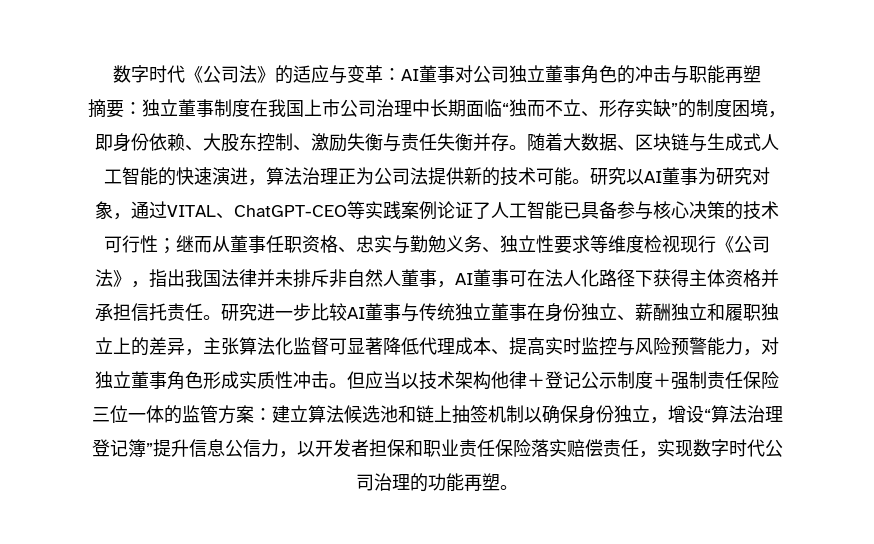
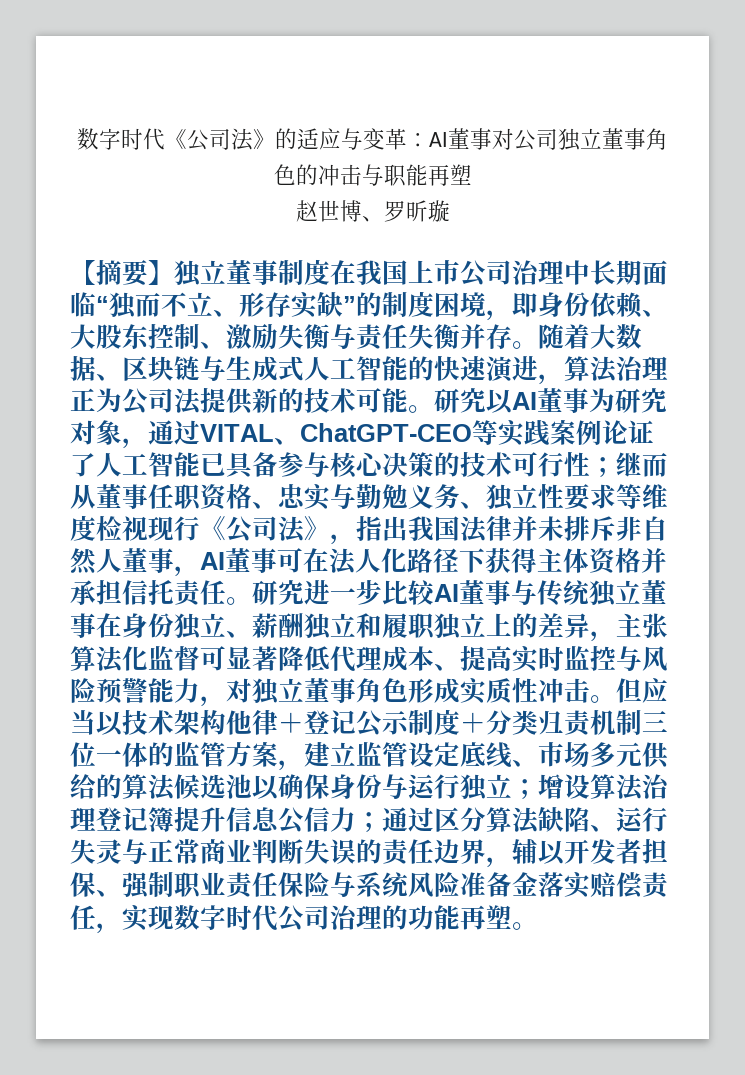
[88,99,142,118] 摘要： -> [295,200,450,222] [70,259,174,286] 赵世博、罗昕璇 // 【摘要】
[671,371,779,390] 强制责任保险 -> [486,709,642,737] 分类归责机制
[253,405,711,424] ：建立算法候选池和链上抽签机制以确保身份独立，增设“ -> [278,741,669,771] [70,774,590,801] ，建立监管设定底线、市场多元供给的算法候选池以确保身份与运行独立；增设
[145,443,153,455] ” -> (174, 819) none
[278,451,297,458] ， -> [356,807,668,834] [70,839,538,868] ；通过区分算法缺陷、运行失灵与正常商业判断失误的责任边界，辅
[404,439,423,457] 和 -> [96,872,174,899] 、强制
(531, 448) none -> [330,872,538,898] 与系统风险准备金

